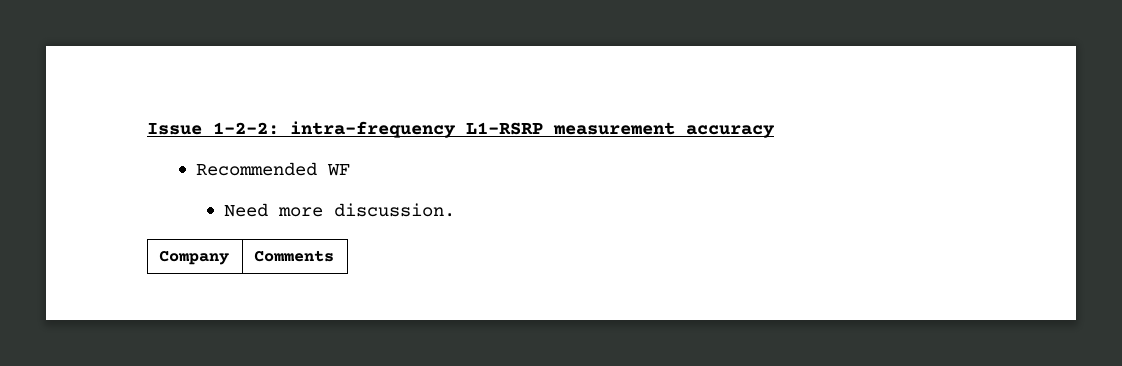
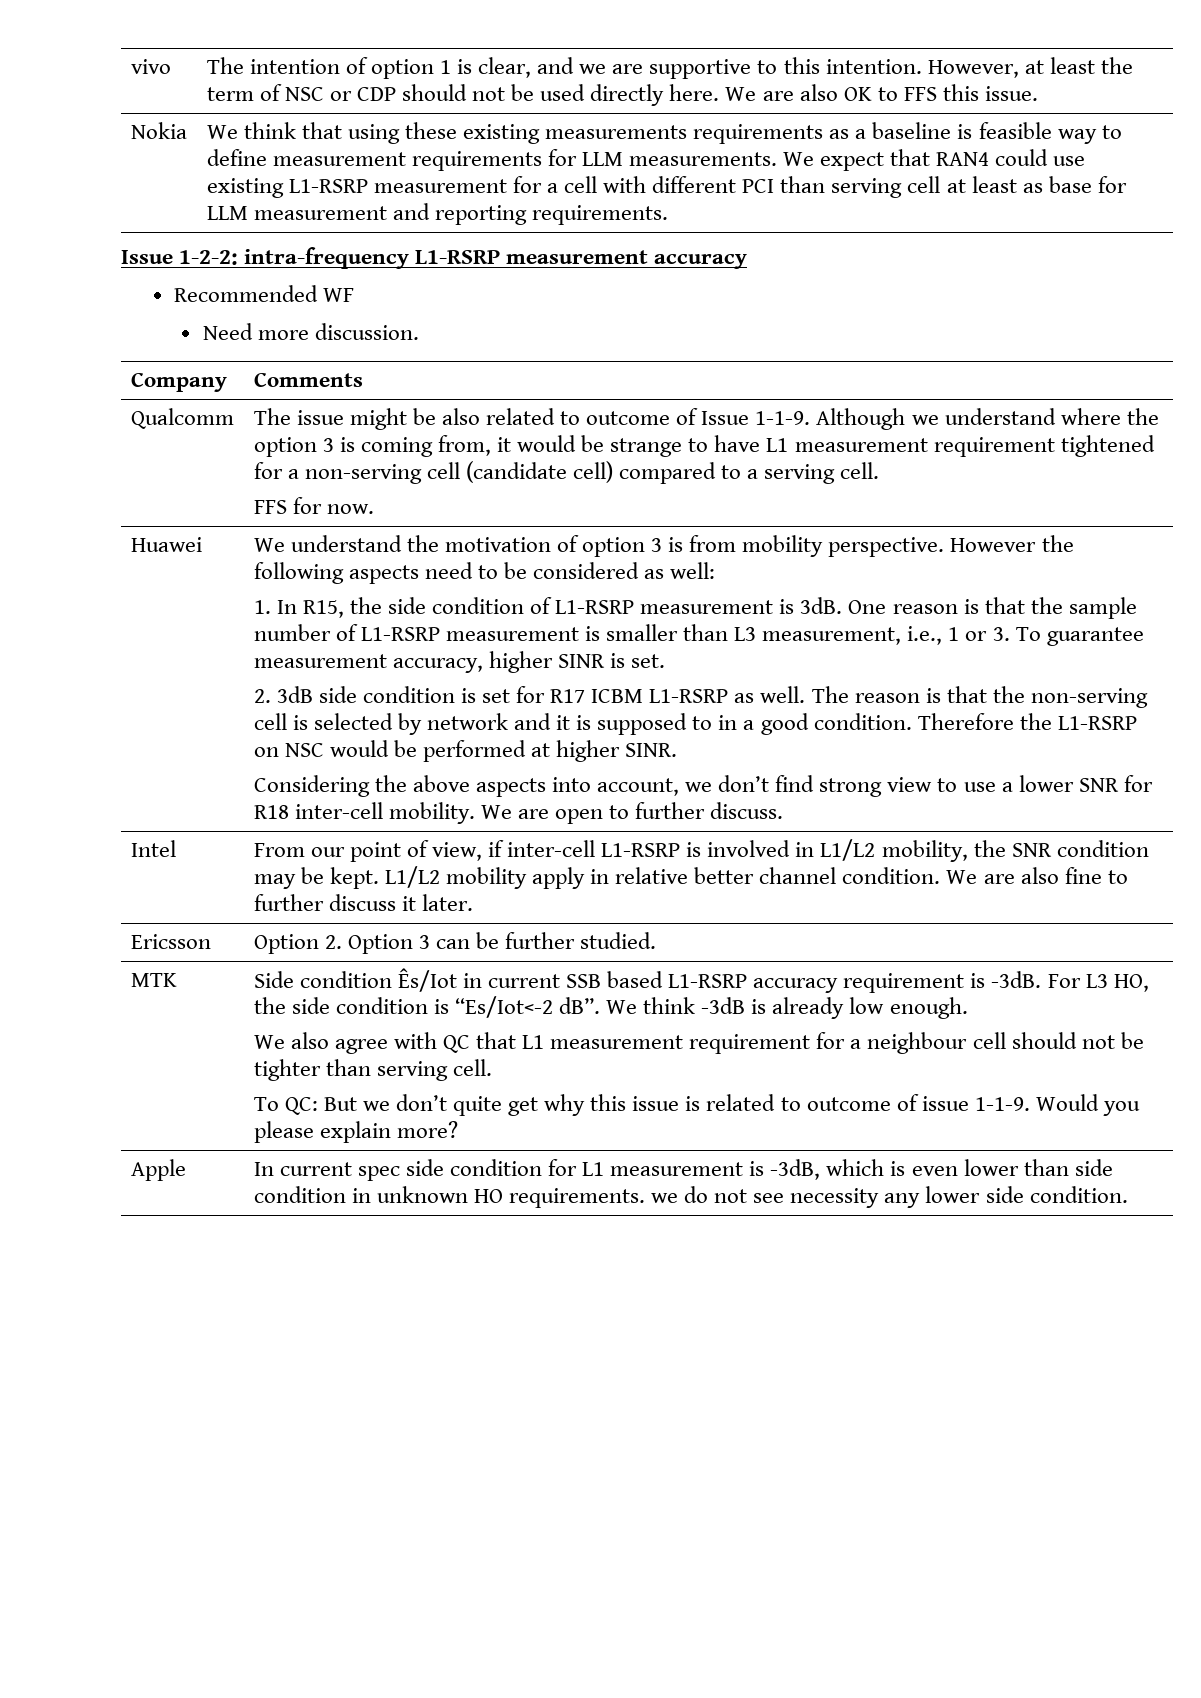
(147, 129) none -> [130,59,171,74] [206,57,1133,79] [206,84,1038,106] [130,122,187,139] [206,122,1122,144] [206,149,1086,171] [206,176,1127,198] [206,203,668,225] vivo | The intention of option 1 is clear, and we are supportive to this intention. However, at least the term of NSC or CDP should not be used directly here. We are also OK to FFS this issue. // Nokia | We think that using these existing measurements requirements as a baseline is feasible way to define measurement requirements for LLM measurements. We expect that RAN4 could use existing L1-RSRP measurement for a cell with different PCI than serving cell at least as base for LLM measurement and reporting requirements. //
(335, 256) none -> [130,408,234,429] [253,408,1159,430] [253,435,1155,457] [253,461,880,484] [253,497,374,514] [130,537,202,552] [253,535,1074,557] [253,562,716,584] [253,597,1137,619] [253,624,1144,646] [253,651,665,673] [253,686,1148,708] [253,713,1137,735] [253,740,678,762] [253,775,1153,797] [253,802,784,824] [130,840,176,857] [253,839,1149,862] [253,866,1128,889] [253,894,473,911] [130,934,211,949] [253,932,657,954] [130,973,177,987] [253,968,1149,993] [253,996,968,1019] [253,1032,1144,1054] [253,1059,492,1081] [253,1094,1140,1116] [253,1121,458,1143] [130,1159,186,1181] [253,1159,1113,1181] [253,1186,1128,1208] // Qualcomm | The issue might be also related to outcome of Issue 1-1-9. Although we understand where the option 3 is coming from, it would be strange to have L1 measurement requirement tightened for a non-serving cell (candidate cell) compared to a serving cell. // FFS for now. // Huawei | We understand the motivation of option 3 is from mobility perspective. However the following aspects need to be considered as well: // 1. In R15, the side condition of L1-RSRP measurement is 3dB. One reason is that the sample number of L1-RSRP measurement is smaller than L3 measurement, i.e., 1 or 3. To guarantee measurement accuracy, higher SINR is set. // 2. 3dB side condition is set for R17 ICBM L1-RSRP as well. The reason is that the non-serving cell is selected by network and it is supposed to in a good condition. Therefore the L1-RSRP on NSC would be performed at higher SINR. // Considering the above aspects into account, we don’t find strong view to use a lower SNR for R18 inter-cell mobility. We are open to further discuss. // Intel | From our point of view, if inter-cell L1-RSRP is involved in L1/L2 mobility, the SNR condition may be kept. L1/L2 mobility apply in relative better channel condition. We are also fine to further discuss it later. // Ericsson | Option 2. Option 3 can be further studied. // MTK | Side condition Ês/Iot in current SSB based L1-RSRP accuracy requirement is -3dB. For L3 HO, the side condition is “Es/Iot<-2 dB”. We think -3dB is already low enough. // We also agree with QC that L1 measurement requirement for a neighbour cell should not be tighter than serving cell. // To QC: But we don’t quite get why this issue is related to outcome of issue 1-1-9. Would you please explain more? // Apple | In current spec side condition for L1 measurement is -3dB, which is even lower than side condition in unknown HO requirements. we do not see necessity any lower side condition.

